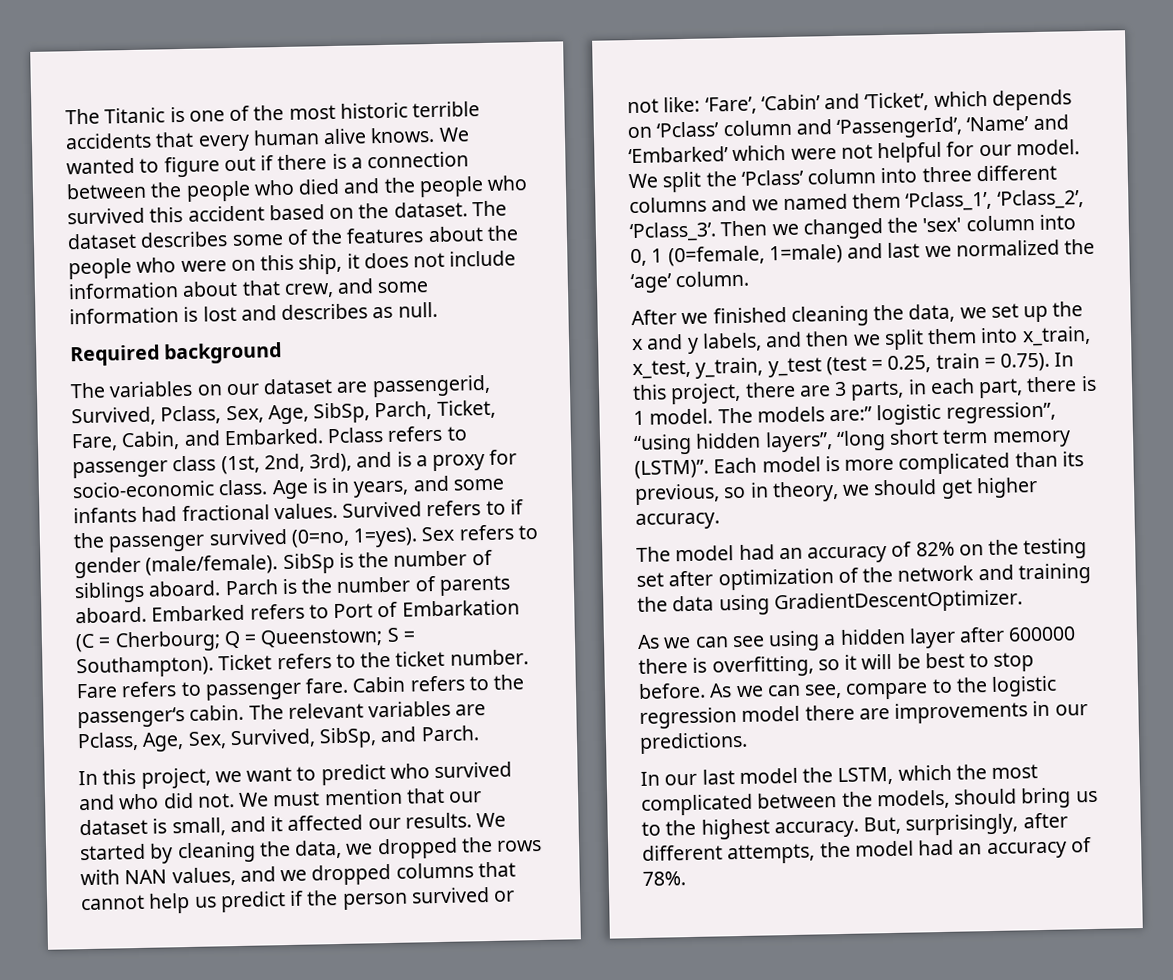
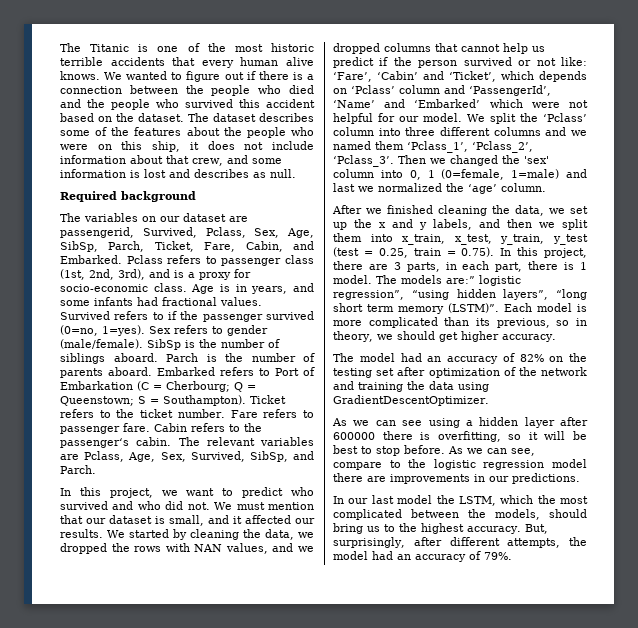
[642,871,686,886] 78%. -> [484,552,512,560] 79%.

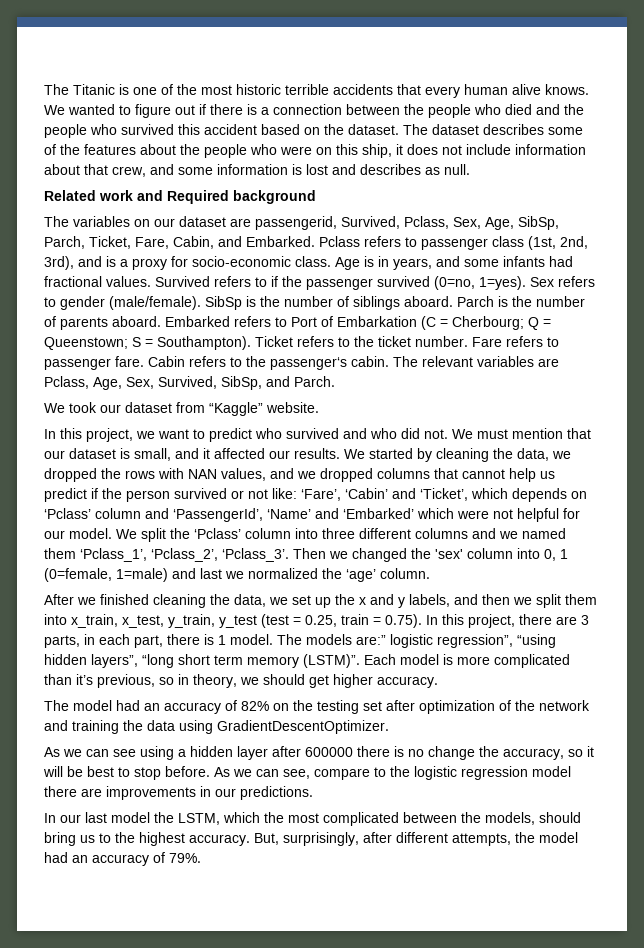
(296, 173) none -> [44,190,163,201] Related work and
(96, 469) none -> [44,402,319,416] // We took our dataset from “Kaggle” website.
[476,318,490,326] its -> [76,674,93,685] it’s
[437,431,501,442] overfitting, -> [408,746,564,760] no change the accuracy,

